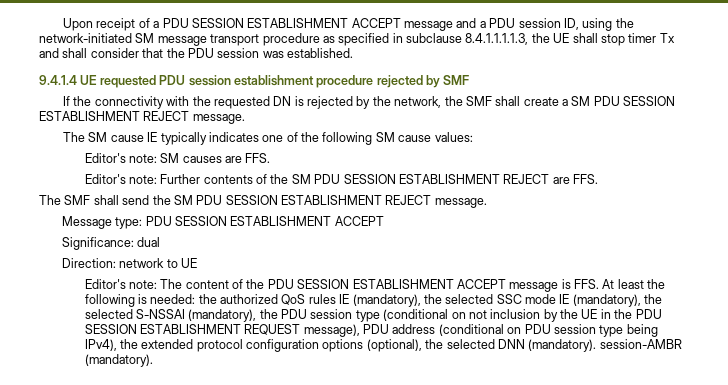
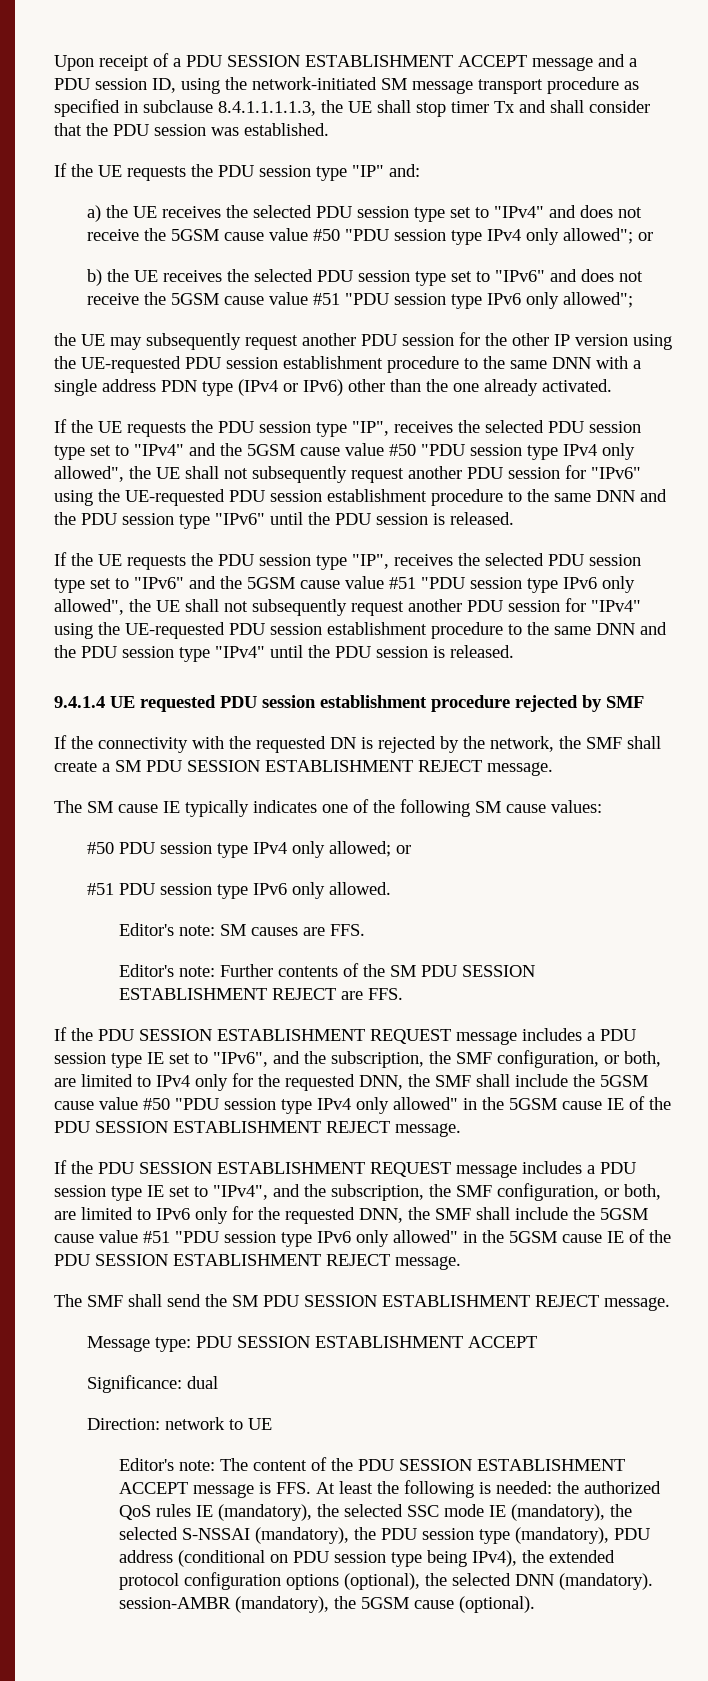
(353, 53) none -> [54,163,420,181] [86,205,642,222] [86,228,653,245] [86,269,643,286] [86,292,633,309] [54,332,672,350] [54,356,641,373] [54,379,612,396] [54,419,641,437] [54,443,635,460] [54,465,641,483] [54,489,667,506] [54,512,514,529] [54,552,641,570] [54,576,635,593] [54,598,641,616] [54,622,667,639] [54,645,514,662] // If the UE requests the PDU session type "IP" and: // a) the UE receives the selected PDU session type set to "IPv4" and does not receive the 5GSM cause value #50 "PDU session type IPv4 only allowed"; or // b) the UE receives the selected PDU session type set to "IPv6" and does not receive the 5GSM cause value #51 "PDU session type IPv6 only allowed"; // the UE may subsequently request another PDU session for the other IP version using the UE-requested PDU session establishment procedure to the same DNN with a single address PDN type (IPv4 or IPv6) other than the one already activated. // If the UE requests the PDU session type "IP", receives the selected PDU session type set to "IPv4" and the 5GSM cause value #50 "PDU session type IPv4 only allowed", the UE shall not subsequently request another PDU session for "IPv6" using the UE-requested PDU session establishment procedure to the same DNN and the PDU session type "IPv6" until the PDU session is released. // If the UE requests the PDU session type "IP", receives the selected PDU session type set to "IPv6" and the 5GSM cause value #51 "PDU session type IPv6 only allowed", the UE shall not subsequently request another PDU session for "IPv4" using the UE-requested PDU session establishment procedure to the same DNN and the PDU session type "IPv4" until the PDU session is released.
(473, 137) none -> [86,841,411,858] [86,882,391,899] // #50 PDU session type IPv4 only allowed; or // #51 PDU session type IPv6 only allowed.
(599, 179) none -> [54,1027,636,1045] [54,1050,661,1068] [54,1073,648,1091] [54,1096,671,1114] [54,1121,461,1137] [54,1160,636,1178] [54,1183,661,1201] [54,1206,648,1224] [54,1229,671,1247] [54,1254,461,1270] // If the PDU SESSION ESTABLISHMENT REQUEST message includes a PDU session type IE set to "IPv6", and the subscription, the SMF configuration, or both, are limited to IPv4 only for the requested DNN, the SMF shall include the 5GSM cause value #50 "PDU session type IPv4 only allowed" in the 5GSM cause IE of the PDU SESSION ESTABLISHMENT REJECT message. // If the PDU SESSION ESTABLISHMENT REQUEST message includes a PDU session type IE set to "IPv4", and the subscription, the SMF configuration, or both, are limited to IPv6 only for the requested DNN, the SMF shall include the 5GSM cause value #51 "PDU session type IPv6 only allowed" in the 5GSM cause IE of the PDU SESSION ESTABLISHMENT REJECT message.
[383,309,662,322] [84,324,360,337] (conditional on not inclusion by the UE in the PDU SESSION ESTABLISHMENT REQUEST message), -> [515,1527,610,1544] (mandatory),
[84,354,153,367] (mandatory). -> [235,1596,536,1613] (mandatory), the 5GSM cause (optional).

